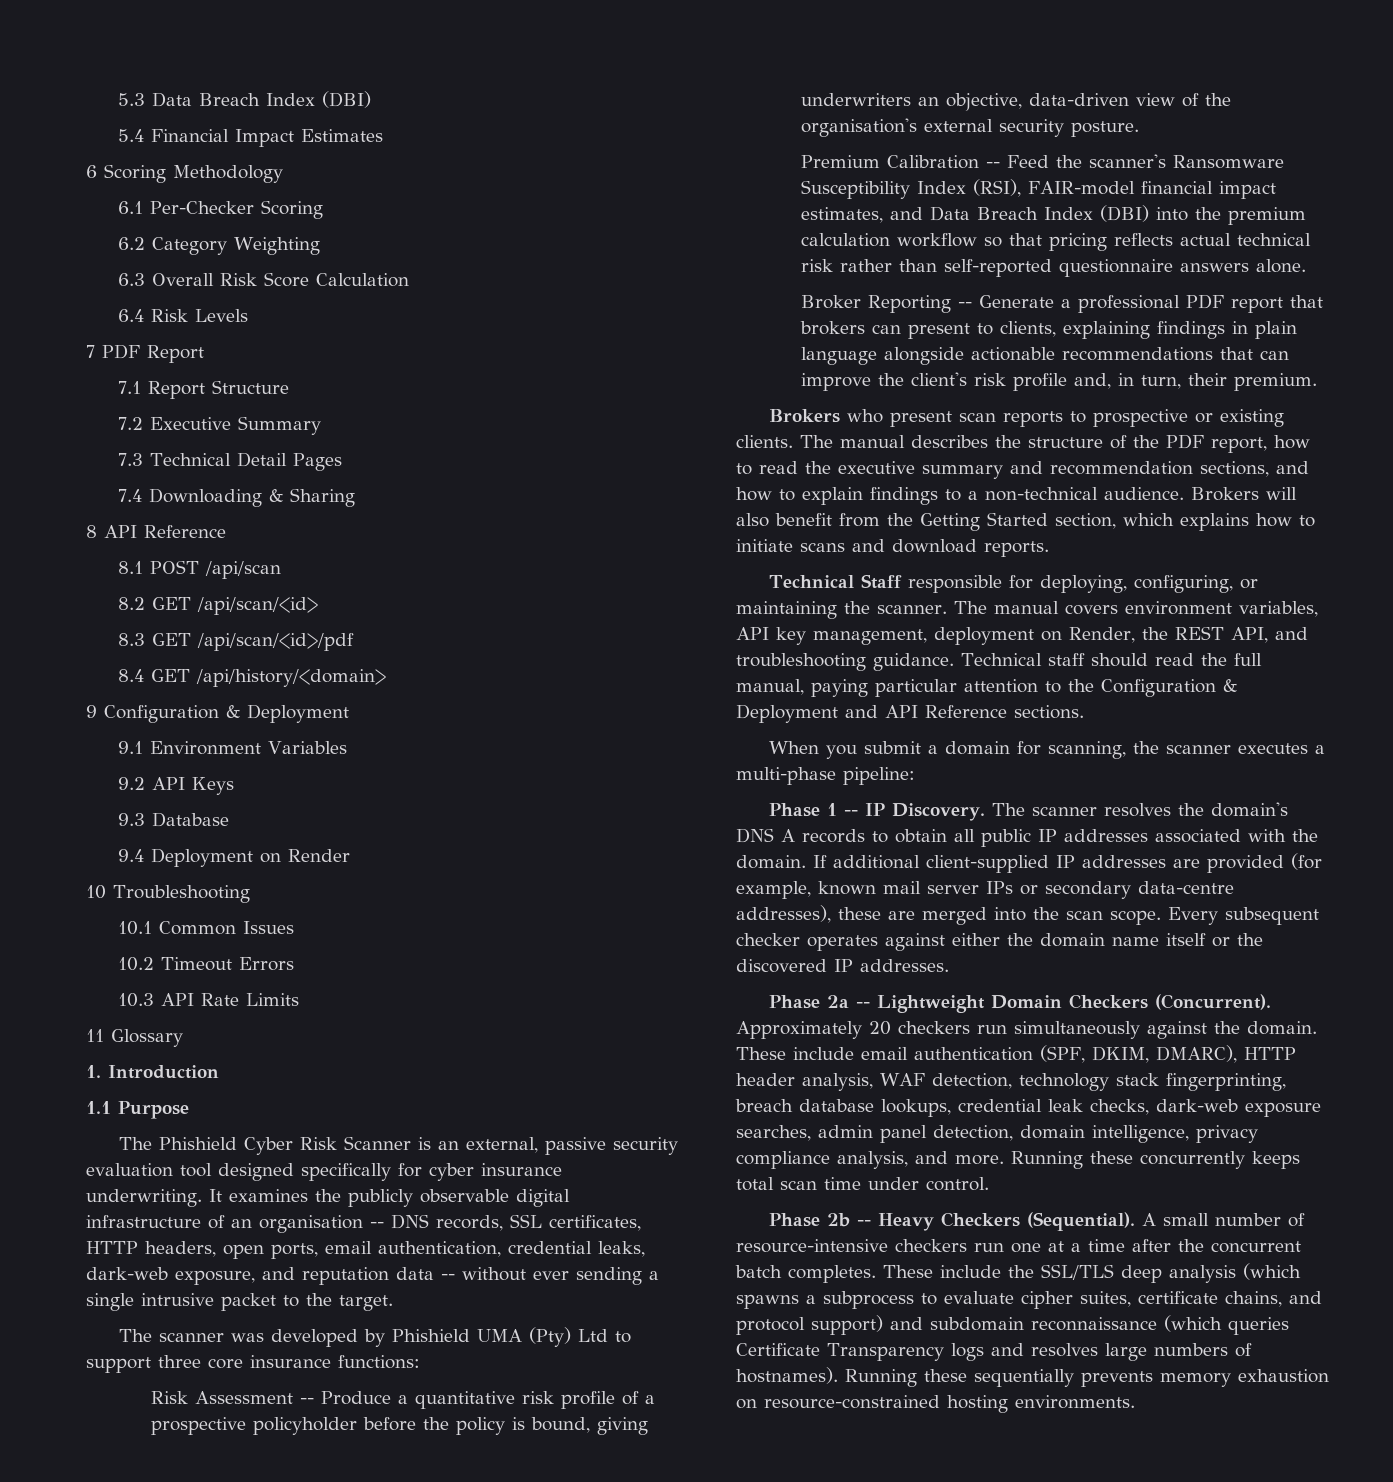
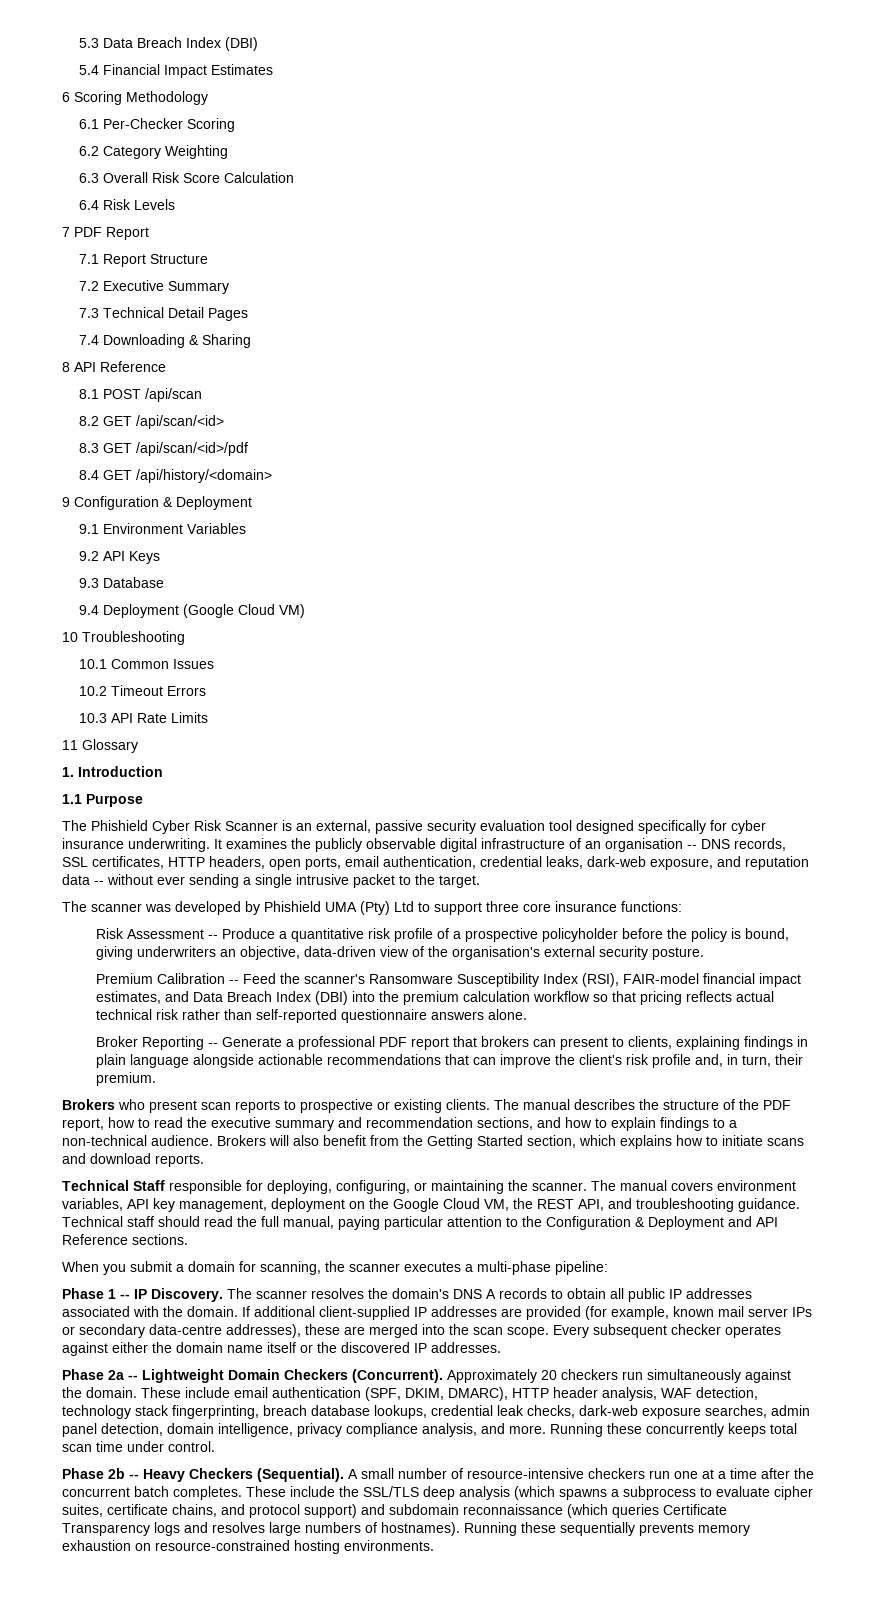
[260,849,351,863] on Render -> [183,604,306,618] (Google Cloud VM)
[1069,627,1135,643] Render, -> [369,1198,509,1212] the Google Cloud VM,

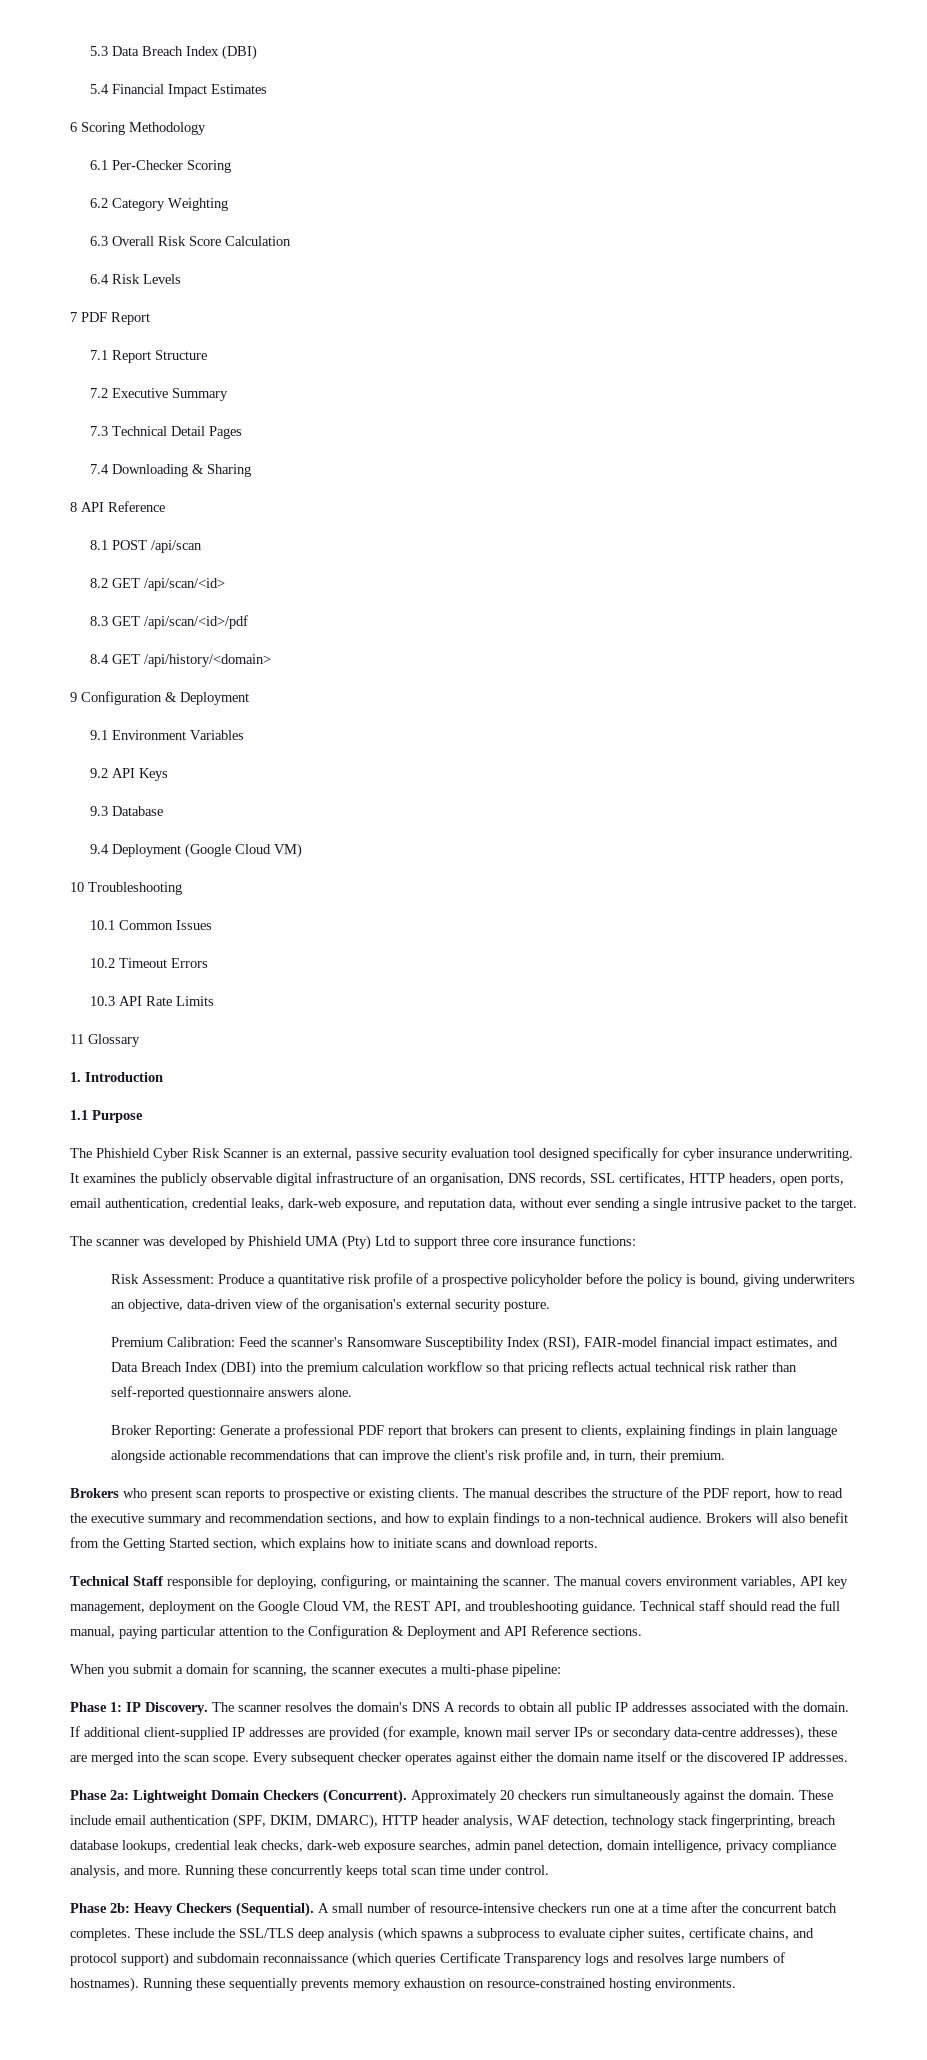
[605,838,697,852] organisation -- -> [430,1173,504,1186] organisation,
[62,874,104,885] data -- -> [489,1198,516,1210] data,
[127,929,219,939] Assessment -- -> [141,1274,214,1284] Assessment:
[157,973,240,984] Calibration -- -> [166,1337,235,1347] Calibration:
[142,1036,219,1050] Reporting -- -> [154,1425,216,1438] Reporting:
[108,1289,130,1299] 1 -- -> [110,1702,122,1712] 1:
[108,1370,138,1380] 2a -- -> [110,1790,129,1800] 2a:
[108,1468,139,1479] 2b -- -> [110,1903,130,1913] 2b:

